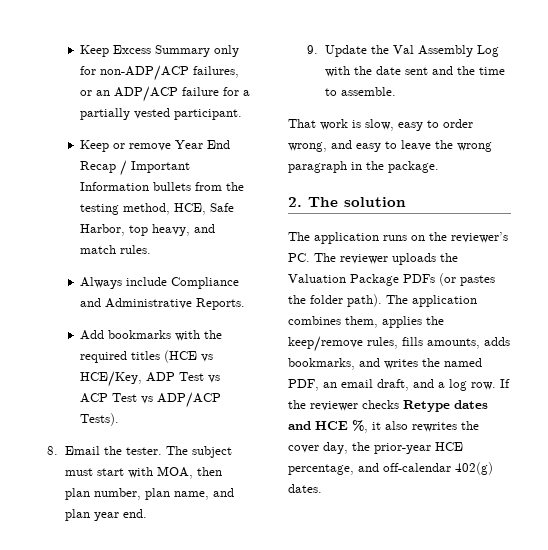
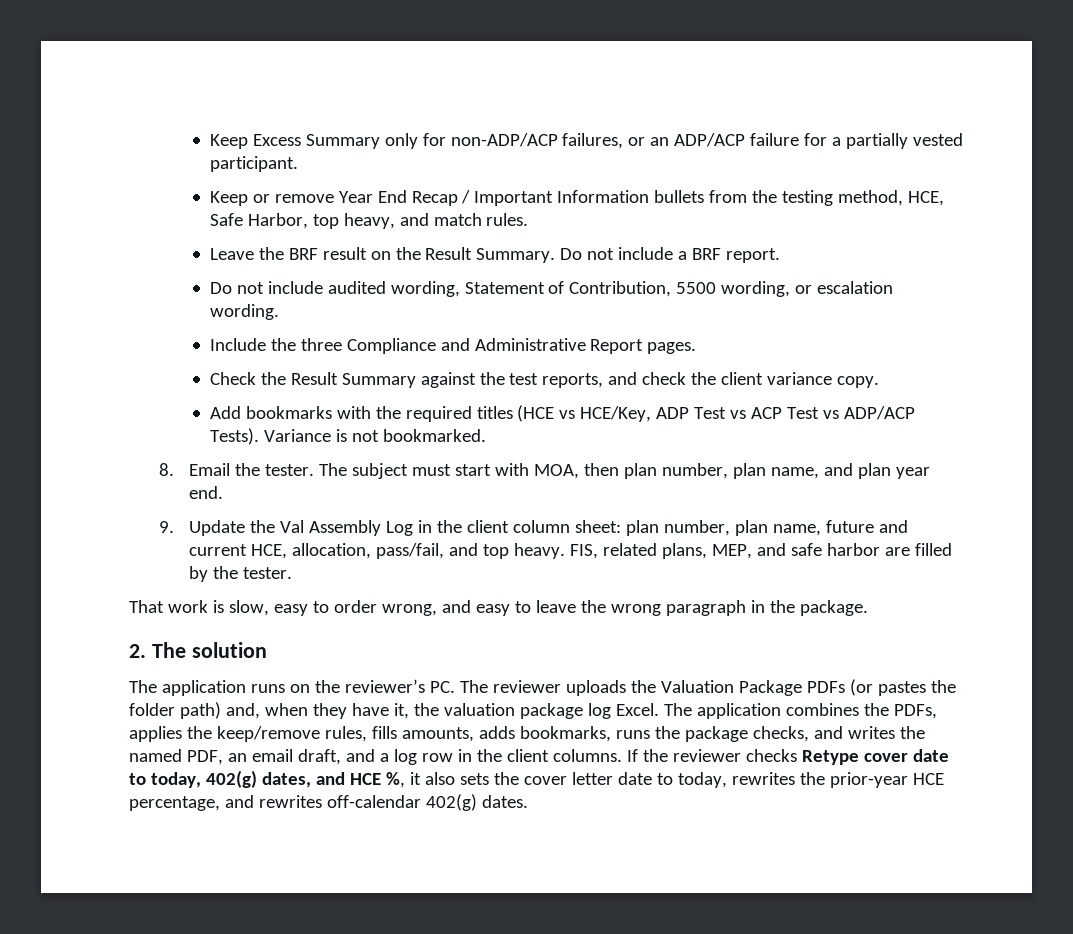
[79,277,239,289] [79,298,245,310] Always include Compliance and Administrative Reports. -> [209,247,781,263] [209,281,894,297] [209,304,279,320] [209,338,697,354] [209,372,880,388] Leave the BRF result on the Result Summary. Do not include a BRF report. // Do not include audited wording, Statement of Contribution, 5500 wording, or escalation wording. // Include the three Compliance and Administrative Report pages. // Check the Result Summary against the test reports, and check the client variance copy.
(119, 419) none -> [263,429,486,442] Variance is not bookmarked.
[325,66,506,77] [325,87,397,96] with the date sent and the time to assemble. -> [418,520,909,536] [189,543,953,559] [189,566,293,582] in the client column sheet: plan number, plan name, future and current HCE, allocation, pass/fail, and top heavy. FIS, related plans, MEP, and safe harbor are filled by the tester.
[347,294,382,307] path). -> [179,702,659,719] path) and, when they have it, the valuation package log Excel.
[345,316,378,328] them, -> [863,703,937,719] the PDFs,
(355, 364) none -> [615,726,809,742] runs the package checks,
[471,382,496,390] row. -> [421,749,622,762] row in the client columns.
[454,400,488,409] dates -> [863,749,949,762] [129,770,311,788] cover date to today, 402(g) dates,
[412,422,457,432] rewrites -> [459,773,489,785] sets
[323,442,348,454] day, -> [571,772,795,788] letter date to today, rewrites
(379, 467) none -> [258,795,322,808] rewrites

